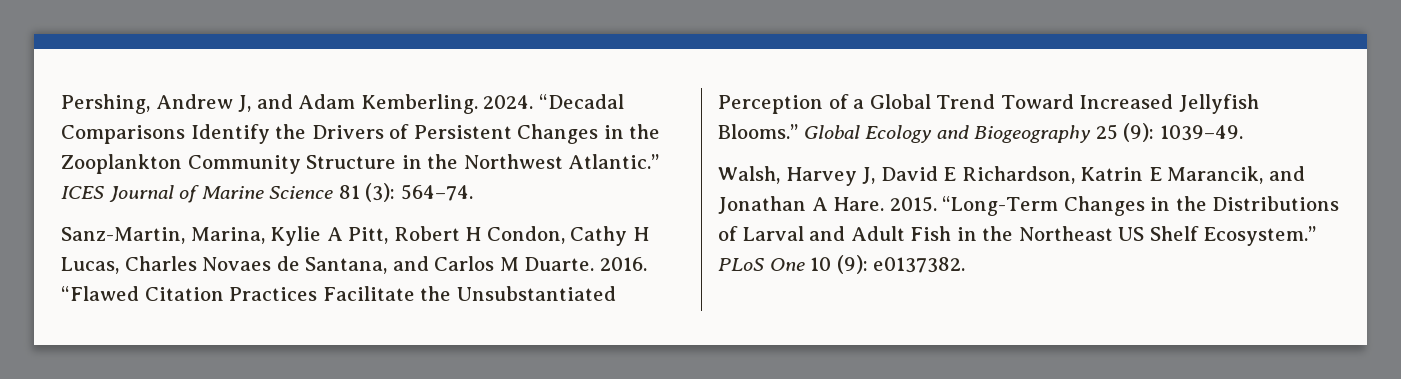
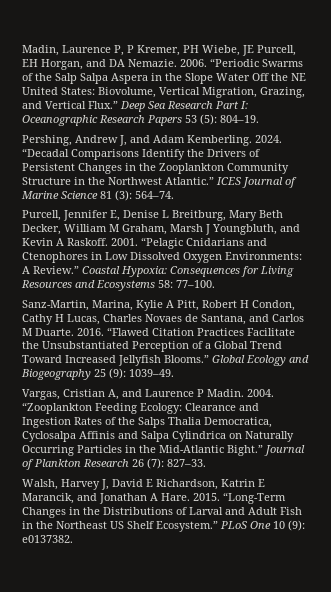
(61, 104) none -> [22,45,296,56] [22,58,303,70] [22,73,306,84] [22,87,305,98] [22,101,248,112] [22,114,259,126] Madin, Laurence P, P Kremer, PH Wiebe, JE Purcell, EH Horgan, and DA Nemazie. 2006. “Periodic Swarms of the Salp Salpa Aspera in the Slope Water Off the NE United States: Biovolume, Vertical Migration, Grazing, and Vertical Flux.” Deep Sea Research Part I: Oceanographic Research Papers 53 (5): 804–19. //
(473, 192) none -> [22,210,283,221] [22,224,300,235] [22,237,267,249] [22,252,302,263] [22,266,294,277] [21,280,215,291] // Purcell, Jennifer E, Denise L Breitburg, Mary Beth Decker, William M Graham, Marsh J Youngbluth, and Kevin A Raskoff. 2001. “Pelagic Cnidarians and Ctenophores in Low Dissolved Oxygen Environments: A Review.” Coastal Hypoxia: Consequences for Living Resources and Ecosystems 58: 77–100.
(1243, 133) none -> [22,389,274,400] [22,402,259,414] [22,417,272,428] [22,431,294,442] [22,445,305,456] [22,458,206,470] // Vargas, Cristian A, and Laurence P Madin. 2004. “Zooplankton Feeding Ecology: Clearance and Ingestion Rates of the Salps Thalia Democratica, Cyclosalpa Affinis and Salpa Cylindrica on Naturally Occurring Particles in the Mid-Atlantic Bight.” Journal of Plankton Research 26 (7): 827–33.

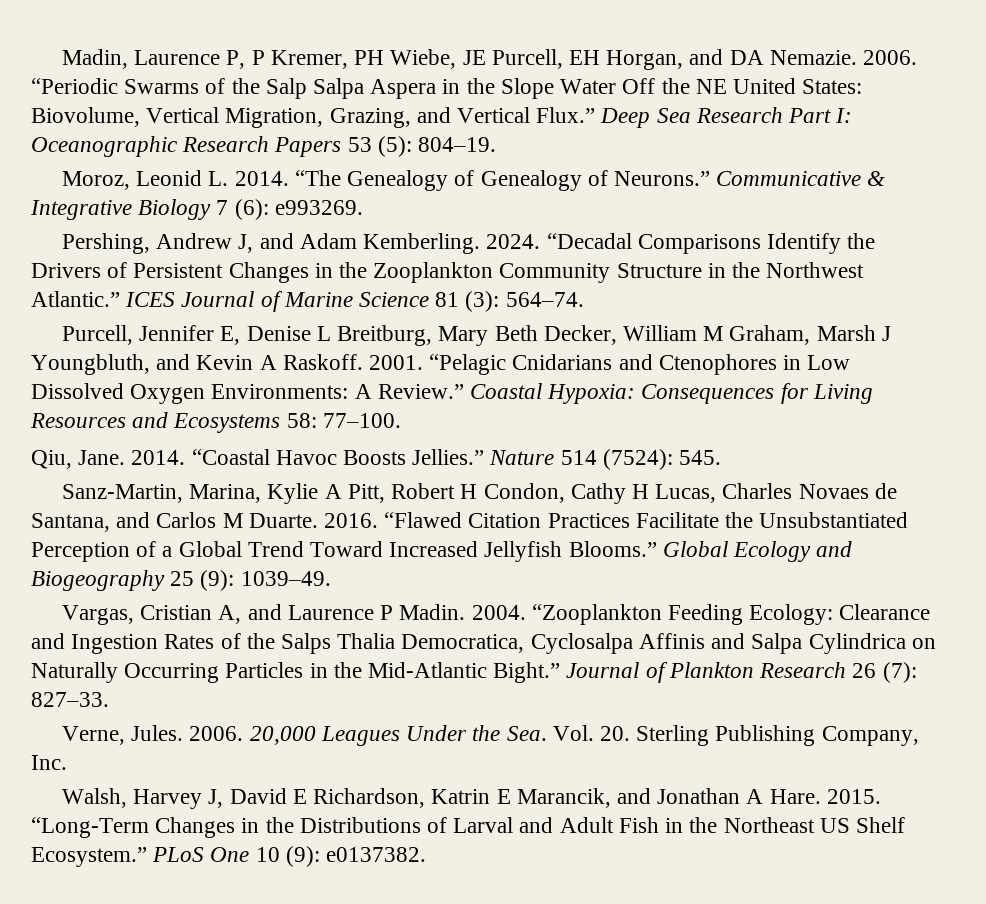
(259, 119) none -> [62,170,886,191] [30,199,363,220] // Moroz, Leonid L. 2014. “The Genealogy of Genealogy of Neurons.” Communicative & Integrative Biology 7 (6): e993269.
(215, 284) none -> [31,449,722,470] // Qiu, Jane. 2014. “Coastal Havoc Boosts Jellies.” Nature 514 (7524): 545.
(206, 463) none -> [62,725,919,746] [31,755,67,770] // Verne, Jules. 2006. 20,000 Leagues Under the Sea. Vol. 20. Sterling Publishing Company, Inc.

